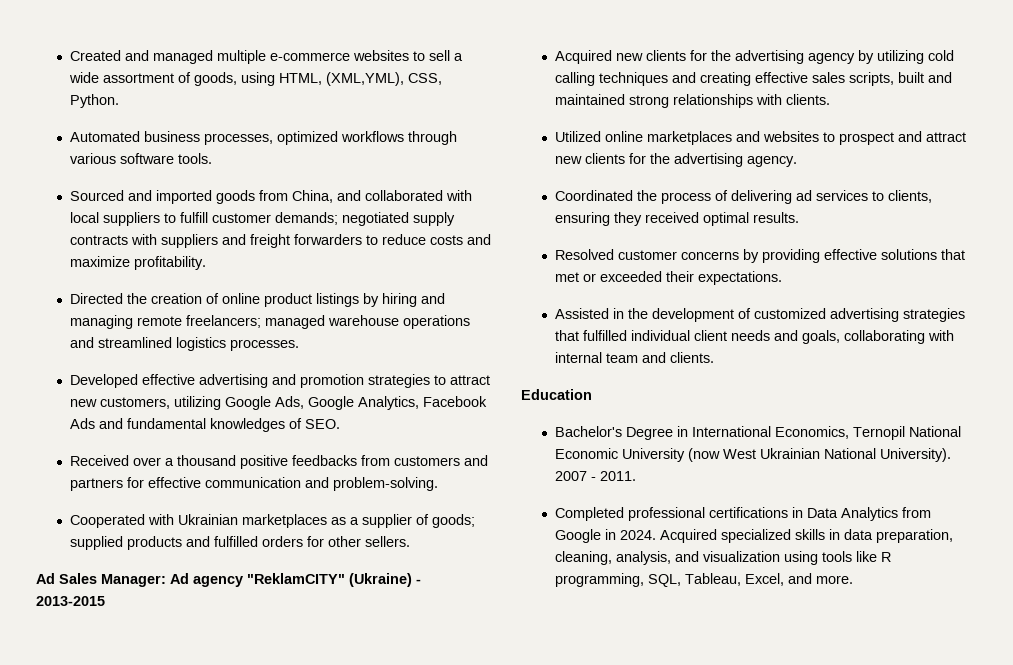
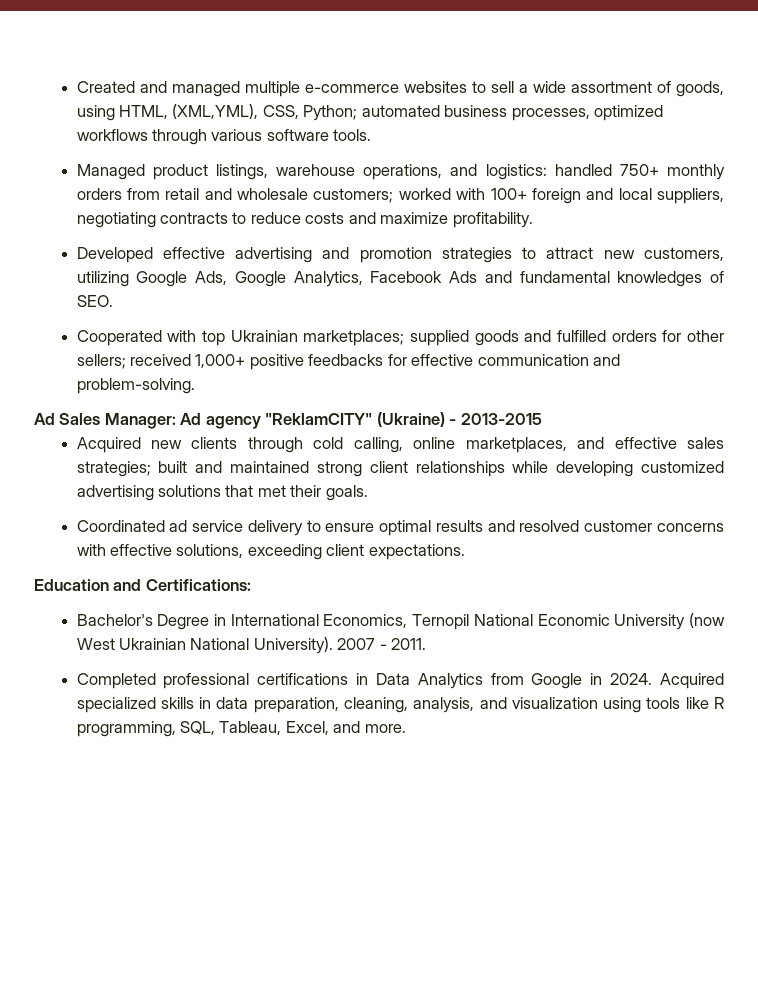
[70,94,120,108] [70,131,141,142] Python. // Automated -> [303,105,440,121] Python; automated
[70,190,473,204] [70,212,456,226] [70,234,363,248] Sourced and imported goods from China, and collaborated with local suppliers to fulfill customer demands; negotiated supply contracts with suppliers and freight forwarders -> [76,164,725,180] [76,188,725,204] [76,212,228,228] Managed product listings, warehouse operations, and logistics: handled 750+ monthly orders from retail and wholesale customers; worked with 100+ foreign and local suppliers, negotiating contracts
[70,293,446,307] [70,315,471,329] [70,337,300,351] // Directed the creation of online product listings by hiring and managing remote freelancers; managed warehouse operations and streamlined logistics processes. -> (533, 220) none
[70,455,489,469] [70,478,124,491] Received over a thousand positive feedbacks from customers and partners -> [76,330,725,346] [76,354,384,370] Cooperated with top Ukrainian marketplaces; supplied goods and fulfilled orders for other sellers; received 1,000+ positive feedbacks
[70,514,476,528] [70,536,411,550] // Cooperated with Ukrainian marketplaces as a supplier of goods; supplied products and fulfilled orders for other sellers. -> (195, 386) none
[690,50,955,64] [555,72,752,86] for the advertising agency by utilizing cold calling techniques and creating -> [247,437,605,453] through cold calling, online marketplaces, and
[849,72,895,86] scripts, -> [76,461,151,477] strategies;
[673,94,831,108] [555,131,967,145] [555,153,798,167] [555,190,933,204] [555,212,800,226] [555,249,966,263] [555,271,783,285] [555,308,966,322] [555,330,955,344] [555,352,715,363] [521,389,592,400] relationships with clients. // Utilized online marketplaces and websites to prospect and attract new clients for the advertising agency. // Coordinated the process of delivering ad services to clients, ensuring they received optimal results. // Resolved customer concerns by providing effective solutions that met or exceeded their expectations. // Assisted in the development of customized advertising strategies that fulfilled individual client needs and goals, collaborating with internal team and clients. // Education -> [369,461,725,477] [76,485,368,501] [76,520,724,536] [76,544,465,560] [34,579,251,591] client relationships while developing customized advertising solutions that met their goals. // Coordinated ad service delivery to ensure optimal results and resolved customer concerns with effective solutions, exceeding client expectations. // Education and Certifications:

